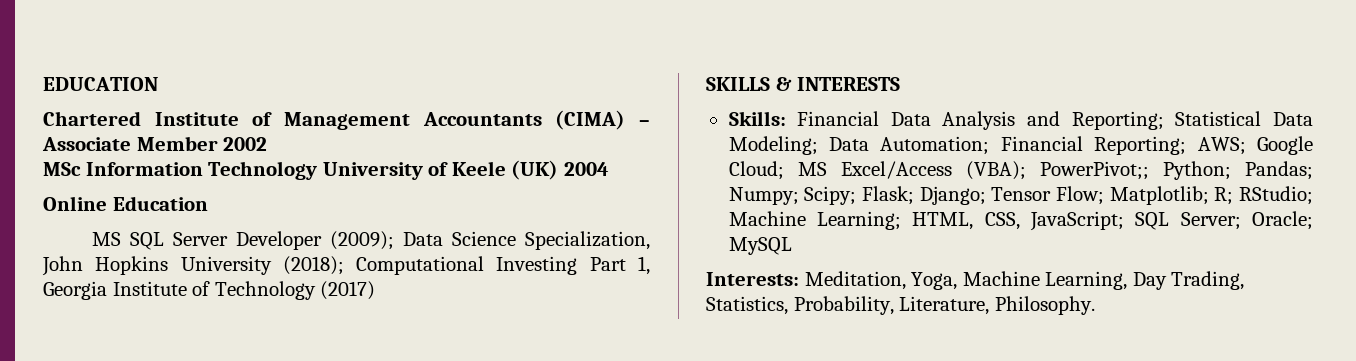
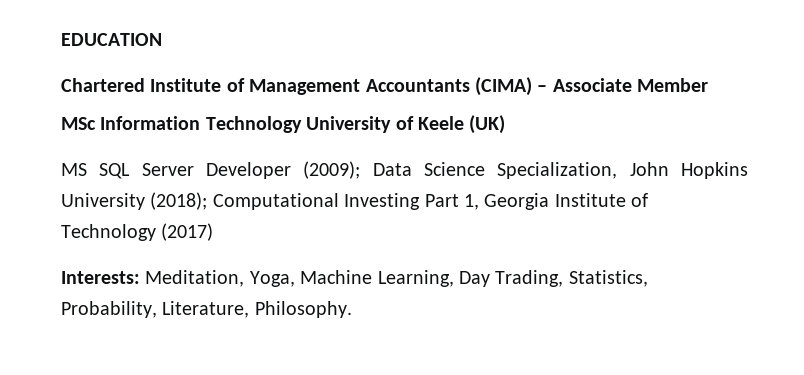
[223,137,268,151] 2002 -> (709, 85) none
[563,162,609,176] [43,196,208,211] 2004 // Online Education -> (506, 124) none
[706,77,901,91] [728,111,1313,130] [728,136,1313,155] [728,161,1313,180] [728,186,1313,205] [728,211,1313,231] [728,237,792,255] // SKILLS & INTERESTS // Skills: Financial Data Analysis and Reporting; Statistical Data Modeling; Data Automation; Financial Reporting; AWS; Google Cloud; MS Excel/Access (VBA); PowerPivot;; Python; Pandas; Numpy; Scipy; Flask; Django; Tensor Flow; Matplotlib; R; RStudio; Machine Learning; HTML, CSS, JavaScript; SQL Server; Oracle; MySQL -> (214, 232) none

